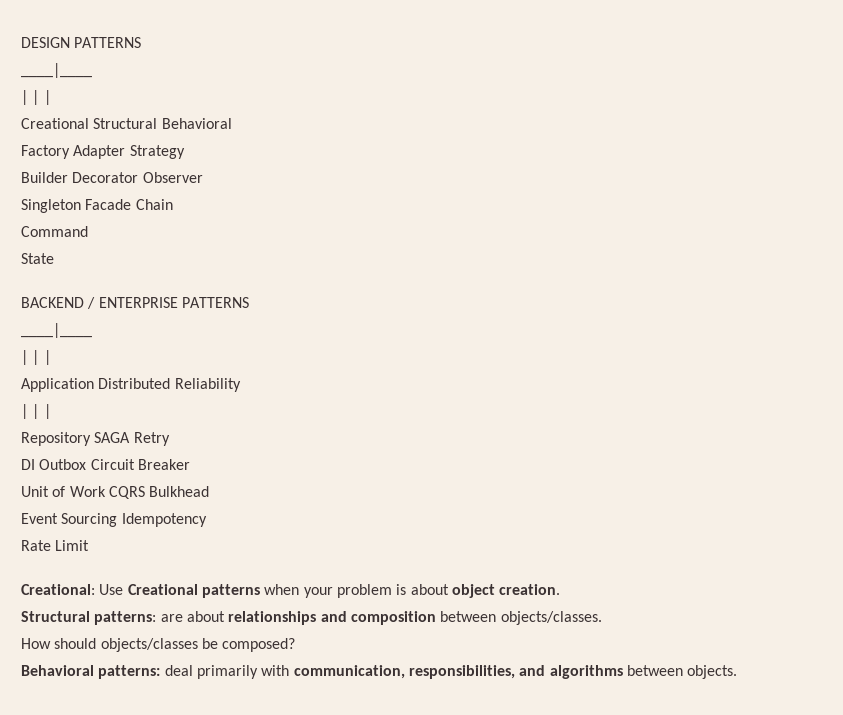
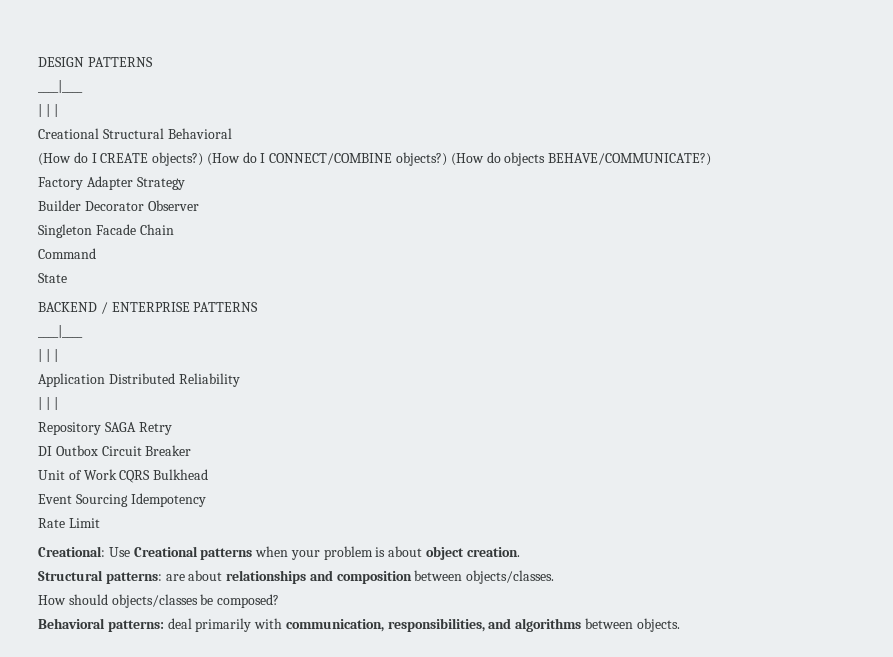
(232, 123) none -> [38,152,712,166] // (How do I CREATE objects?) (How do I CONNECT/COMBINE objects?) (How do objects BEHAVE/COMMUNICATE?)

